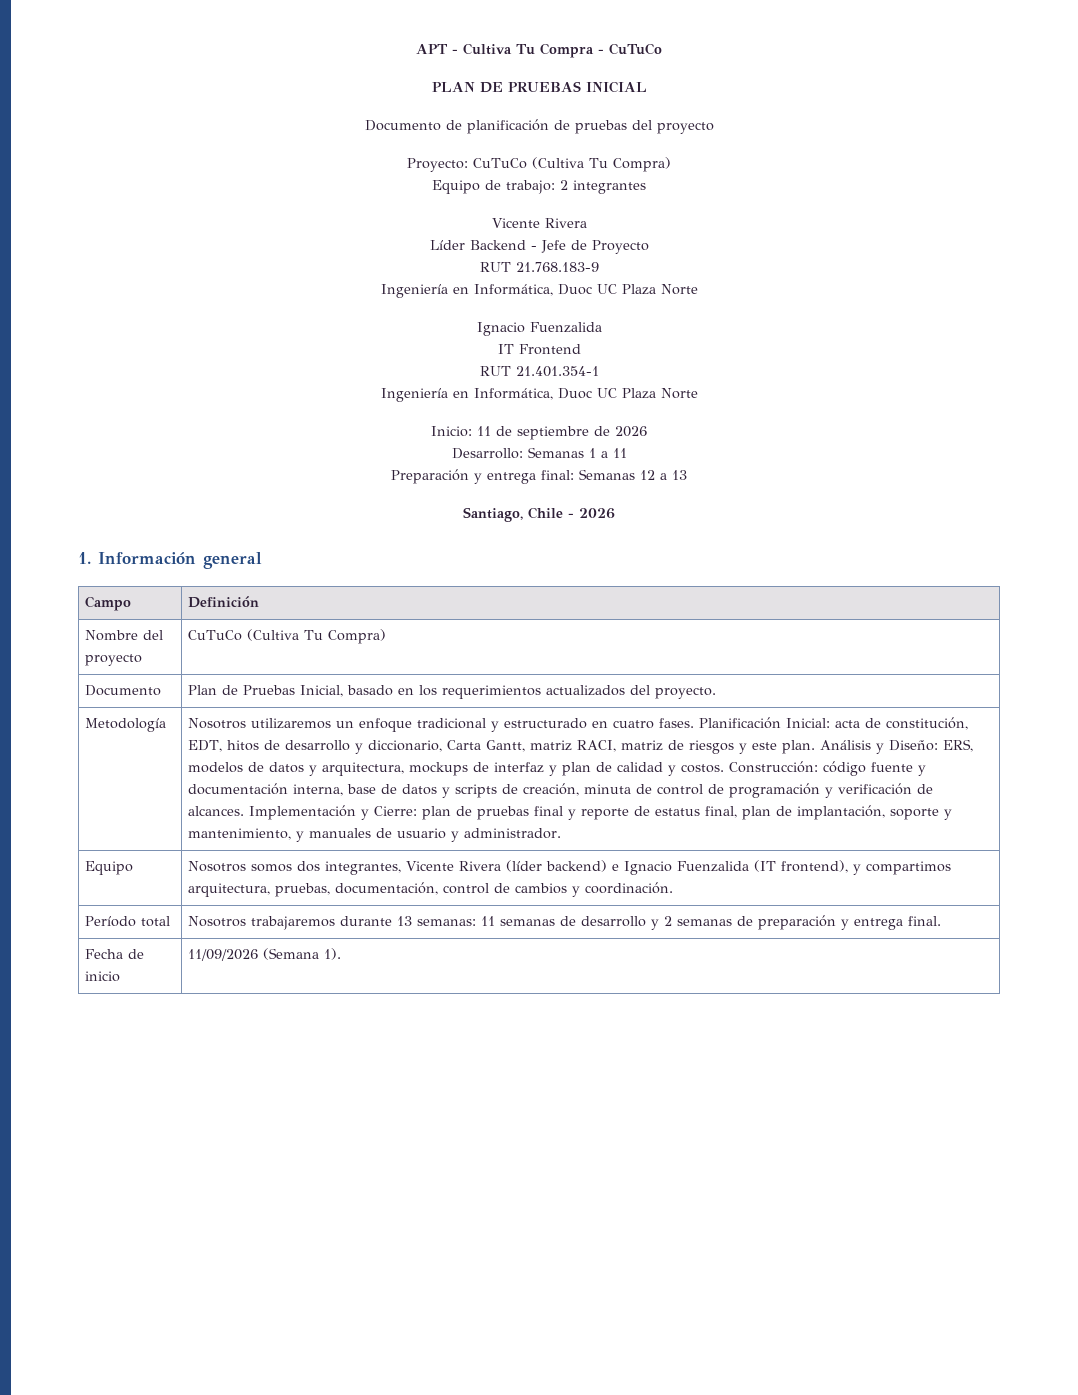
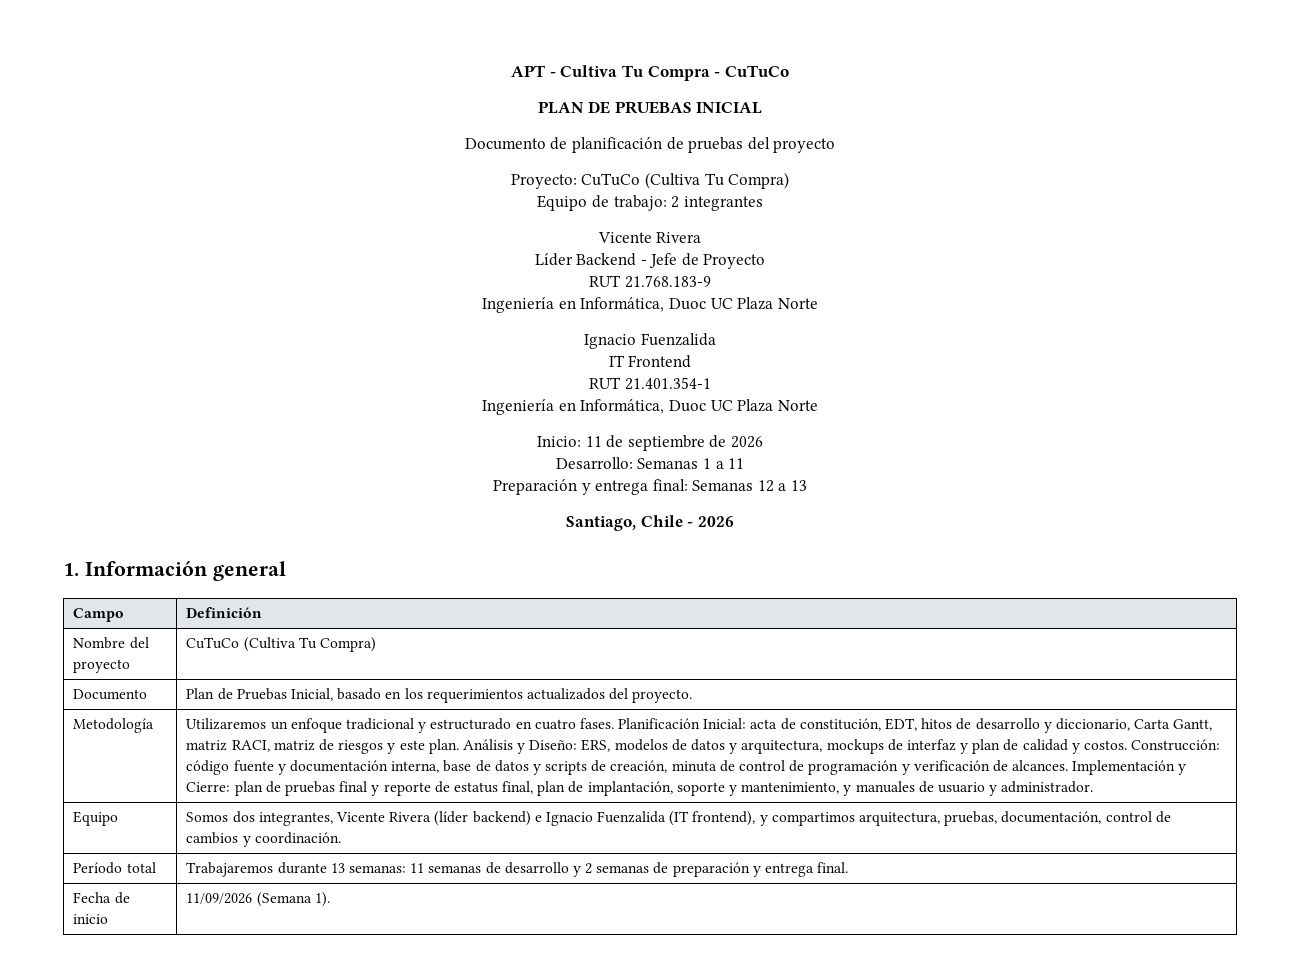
[187,718,331,729] Nosotros utilizaremos -> [186,718,267,730] Utilizaremos
[187,861,292,872] Nosotros somos -> [186,812,229,822] Somos
[187,916,335,930] Nosotros trabajaremos -> [186,862,274,877] Trabajaremos

